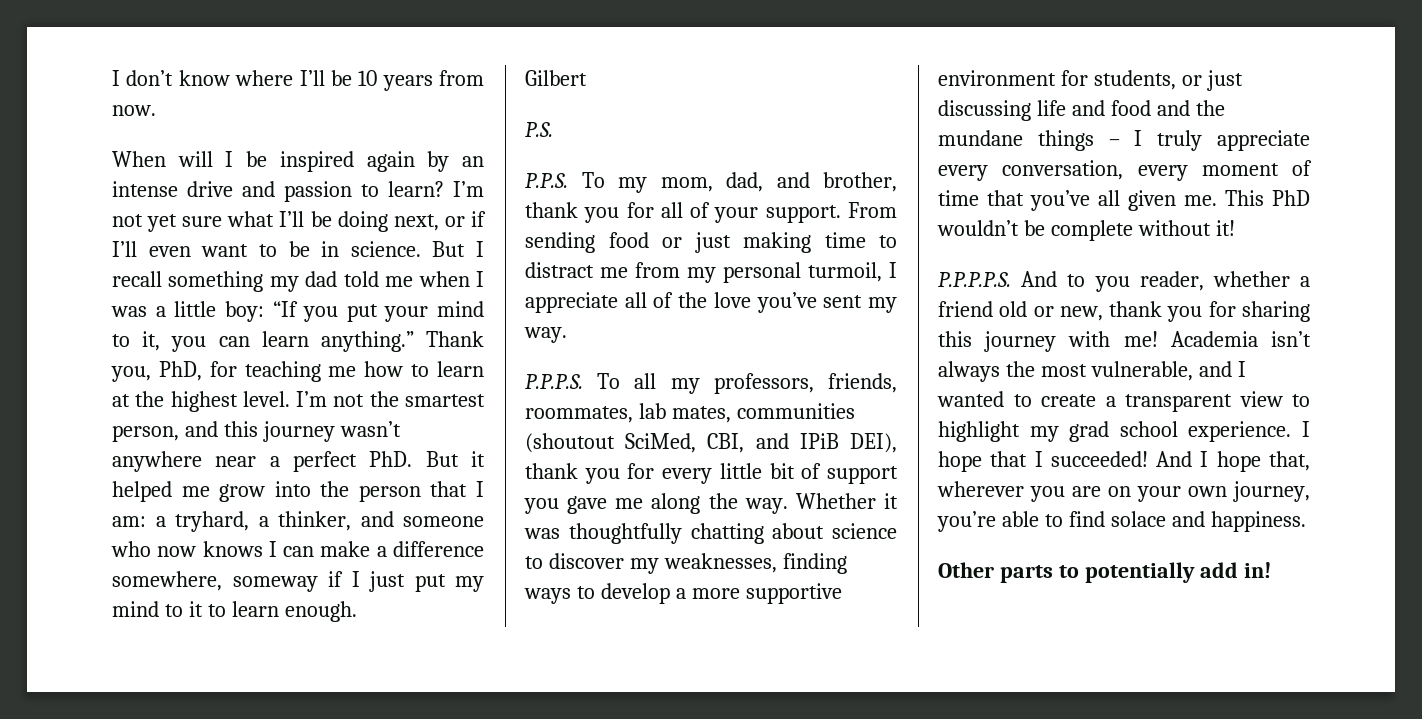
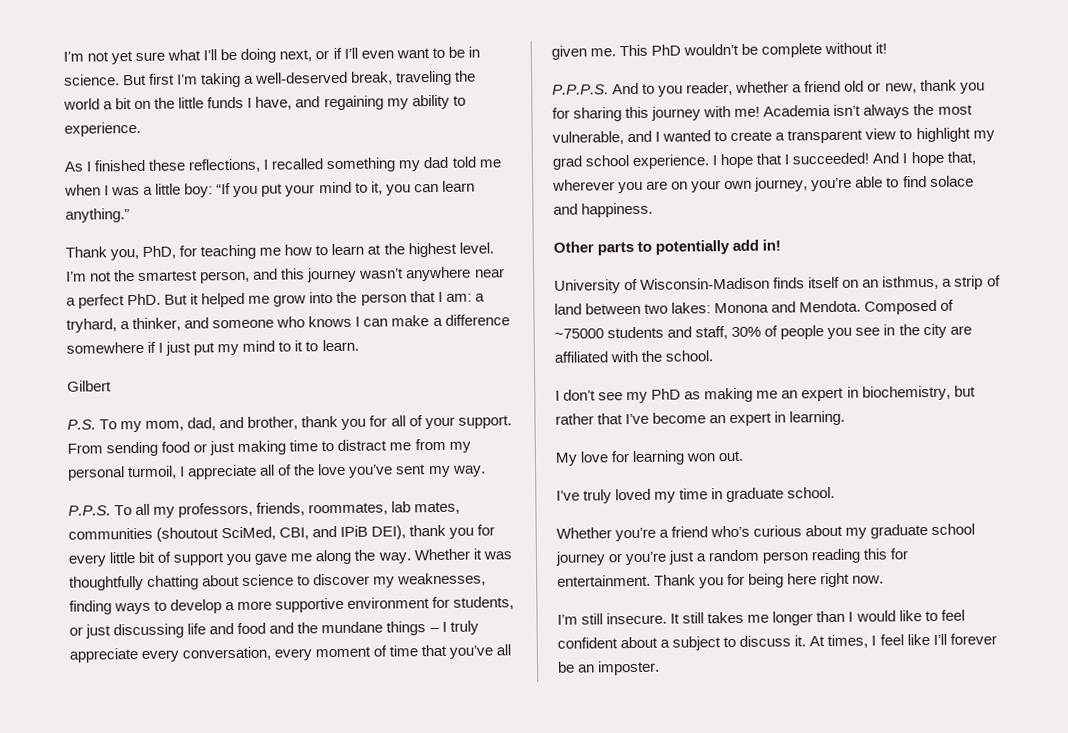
[112,70,484,91] [112,105,156,116] [112,151,485,172] [112,181,444,202] I don’t know where I’ll be 10 years from now. // When will I be inspired again by an intense drive and passion to learn? -> (63, 56) none
[476,241,484,257] [112,271,162,287] I recall -> [149,70,477,88] [63,94,466,111] [64,121,141,137] [64,158,324,173] first I’m taking a well-deserved break, traveling the world a bit on the little funds I have, and regaining my ability to experience. // As I finished these reflections, I recalled
(414, 341) none -> (130, 215) //
[157,546,197,557] now -> (306, 322) none
[112,571,318,592] somewhere, someway -> [66,341,144,354] somewhere
[231,601,357,622] learn enough. -> [321,339,359,352] learn.
[525,173,568,188] // P.P.S. -> (96, 424) none
[525,374,583,389] P.P.P.S. -> [68,505,111,516] P.P.S.
[938,272,1011,287] P.P.P.P.S. -> [552,84,609,95] P.P.P.S.
(1271, 570) none -> [554,275,1001,294] [554,299,955,315] [554,323,972,340] [554,350,714,363] [555,385,976,404] [555,410,846,427] [555,450,744,466] [556,486,836,504] [556,523,976,542] [555,548,909,566] [557,572,885,589] [557,609,965,626] [557,633,997,651] [557,660,661,676] // University of Wisconsin-Madison finds itself on an isthmus, a strip of land between two lakes: Monona and Mendota. Composed of ~75000 students and staff, 30% of people you see in the city are affiliated with the school. // I don’t see my PhD as making me an expert in biochemistry, but rather that I’ve become an expert in learning. // My love for learning won out. // I’ve truly loved my time in graduate school. // Whether you’re a friend who’s curious about my graduate school journey or you’re just a random person reading this for entertainment. Thank you for being here right now. // I’m still insecure. It still takes me longer than I would like to feel confident about a subject to discuss it. At times, I feel like I’ll forever be an imposter.

